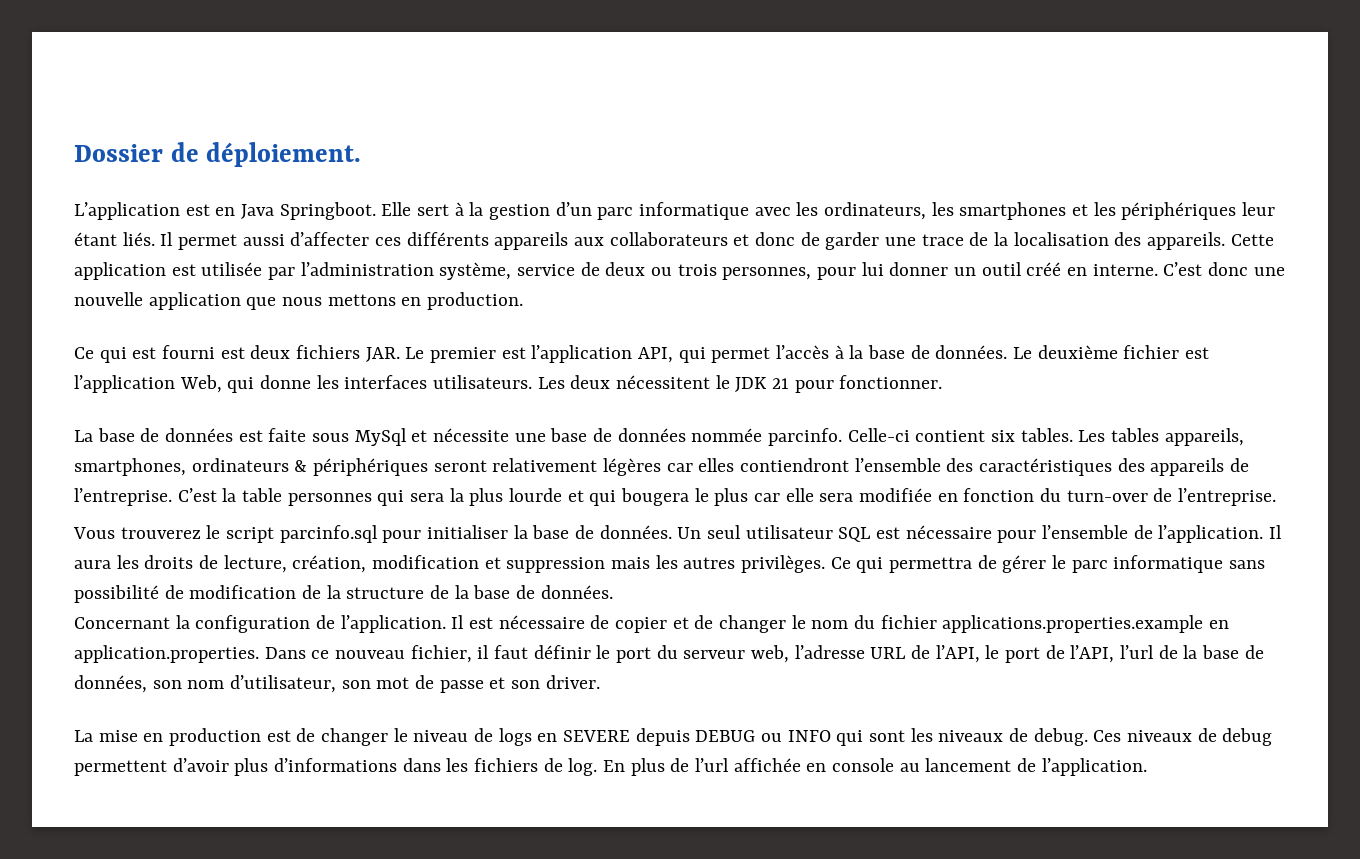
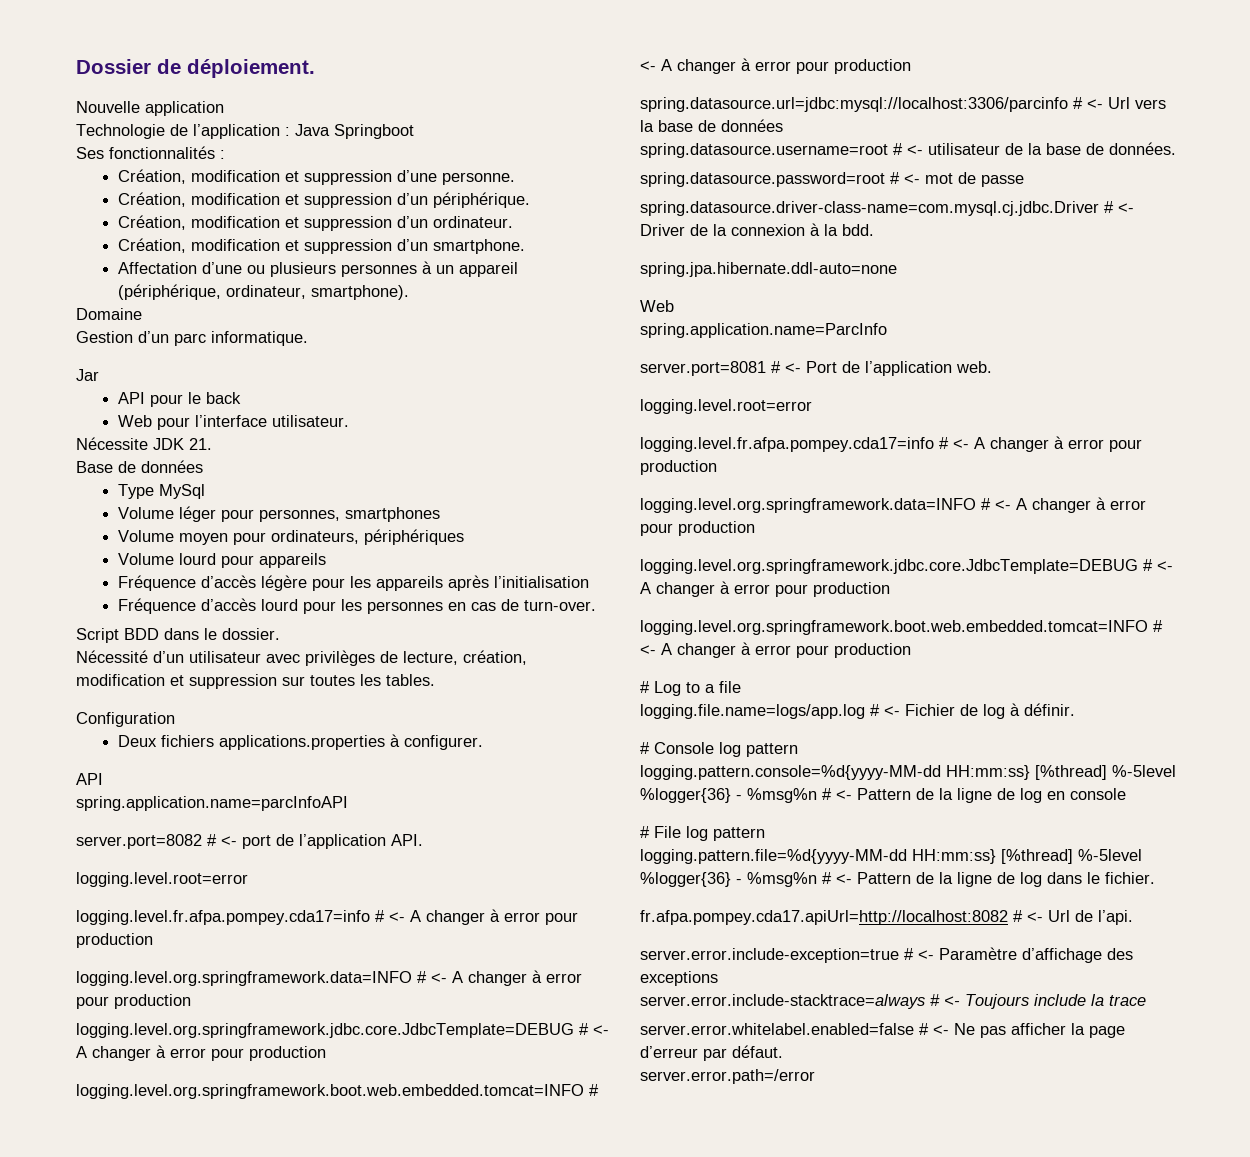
[74,202,1276,220] [74,232,1274,250] [74,262,1285,280] [74,292,524,310] [74,345,1210,363] [74,375,943,393] [74,428,1244,446] [74,458,1250,476] [74,488,1277,506] [73,525,1283,543] [74,555,194,569] L’application est en Java Springboot. Elle sert à la gestion d’un parc informatique avec les ordinateurs, les smartphones et les périphériques leur étant liés. Il permet aussi d’affecter ces différents appareils aux collaborateurs et donc de garder une trace de la localisation des appareils. Cette application est utilisée par l’administration système, service de deux ou trois personnes, pour lui donner un outil créé en interne. C’est donc une nouvelle application que nous mettons en production. // Ce qui est fourni est deux fichiers JAR. Le premier est l’application API, qui permet l’accès à la base de données. Le deuxième fichier est l’application Web, qui donne les interfaces utilisateurs. Les deux nécessitent le JDK 21 pour fonctionner. // La base de données est faite sous MySql et nécessite une base de données nommée parcinfo. Celle-ci contient six tables. Les tables appareils, smartphones, ordinateurs & périphériques seront relativement légères car elles contiendront l’ensemble des caractéristiques des appareils de l’entreprise. C’est la table personnes qui sera la plus lourde et qui bougera le plus car elle sera modifiée en fonction du turn-over de l’entreprise. // Vous trouverez le script parcinfo.sql pour initialiser la base de données. Un seul utilisateur SQL est nécessaire pour l’ensemble de l’application. Il aura les droits -> [76,101,224,116] [76,124,414,139] [76,146,225,159] [117,169,515,185] [117,192,530,208] [117,215,513,231] [117,238,525,254] [117,261,518,277] [117,284,409,300] [76,308,142,320] [76,331,308,346] [76,369,99,381] [117,392,241,407] [117,415,349,430] [76,437,212,450] [76,460,203,473] [117,484,205,499] [117,506,440,522] [117,529,464,545] [117,553,326,568] [117,575,589,591] [117,598,596,614] [76,628,280,643] [76,650,375,666] Nouvelle application // Technologie de l’application : Java Springboot // Ses fonctionnalités : // Création, modification et suppression d’une personne. // Création, modification et suppression d’un périphérique. // Création, modification et suppression d’un ordinateur. // Création, modification et suppression d’un smartphone. // Affectation d’une ou plusieurs personnes à un appareil (périphérique, ordinateur, smartphone). // Domaine // Gestion d’un parc informatique. // Jar // API pour le back // Web pour l’interface utilisateur. // Nécessite JDK 21. // Base de données // Type MySql // Volume léger pour personnes, smartphones // Volume moyen pour ordinateurs, périphériques // Volume lourd pour appareils // Fréquence d’accès légère pour les appareils après l’initialisation // Fréquence d’accès lourd pour les personnes en cas de turn-over. // Script BDD dans le dossier. // Nécessité d’un utilisateur avec privilèges
[611,555,1266,573] [74,585,425,603] mais les autres privilèges. Ce qui permettra de gérer le parc informatique sans possibilité de modification de la structure -> [282,674,435,686] [76,712,175,727] [117,734,483,750] [76,773,103,785] [76,796,348,811] [76,834,423,849] [76,872,248,887] [76,909,578,925] [76,933,153,948] [76,970,582,986] [76,994,191,1009] [76,1023,609,1038] [76,1045,326,1061] [76,1084,599,1099] [640,58,911,74] [640,97,1166,112] [640,119,783,132] [640,143,1000,158] sur toutes les tables. // Configuration // Deux fichiers applications.properties à configurer. // API // spring.application.name=parcInfoAPI // server.port=8082 # <- port de l’application API. // logging.level.root=error // logging.level.fr.afpa.pompey.cda17=info # <- A changer à error pour production // logging.level.org.springframework.data=INFO # <- A changer à error pour production // logging.level.org.springframework.jdbc.core.JdbcTemplate=DEBUG # <- A changer à error pour production // logging.level.org.springframework.boot.web.embedded.tomcat=INFO # <- A changer à error pour production // spring.datasource.url=jdbc:mysql://localhost:3306/parcinfo # <- Url vers la base de données // spring.datasource.username=root # <- utilisateur
[74,615,1230,633] [74,645,1264,663] [74,675,600,693] [74,728,1273,746] [74,758,1147,776] Concernant la configuration de l’application. Il est nécessaire de copier et de changer le nom du fichier applications.properties.example en application.properties. Dans ce nouveau fichier, il faut définir le port du serveur web, l’adresse URL de l’API, le port de l’API, l’url de la base de données, son nom d’utilisateur, son mot de passe et son driver. // La mise en production est de changer le niveau de logs en SEVERE depuis DEBUG ou INFO qui sont les niveaux de debug. Ces niveaux de debug permettent d’avoir plus d’informations dans les fichiers de log. En plus de l’url affichée en console au lancement de l’application. -> [640,172,1024,187] [640,201,1134,216] [640,223,874,236] [640,262,897,277] [640,300,674,312] [640,323,887,338] [640,361,992,376] [640,399,812,414] [640,436,1142,452] [640,460,717,475] [640,497,1146,513] [640,521,755,536] [640,559,1173,574] [640,581,890,597] [640,620,1163,635] [640,642,911,658] [640,681,741,696] [640,703,1075,719] [640,742,798,757] [640,765,1176,780] [640,788,1126,803] [640,826,765,841] [640,849,1142,864] [640,872,1155,887] [640,910,1133,925] [640,947,1133,963] [640,971,718,986] [640,994,1146,1009] [640,1023,1125,1038] [640,1045,783,1061] [640,1069,815,1084] spring.datasource.password=root # <- mot de passe // spring.datasource.driver-class-name=com.mysql.cj.jdbc.Driver # <- Driver de la connexion à la bdd. // spring.jpa.hibernate.ddl-auto=none // Web // spring.application.name=ParcInfo // server.port=8081 # <- Port de l’application web. // logging.level.root=error // logging.level.fr.afpa.pompey.cda17=info # <- A changer à error pour production // logging.level.org.springframework.data=INFO # <- A changer à error pour production // logging.level.org.springframework.jdbc.core.JdbcTemplate=DEBUG # <- A changer à error pour production // logging.level.org.springframework.boot.web.embedded.tomcat=INFO # <- A changer à error pour production // # Log to a file // logging.file.name=logs/app.log # <- Fichier de log à définir. // # Console log pattern // logging.pattern.console=%d{yyyy-MM-dd HH:mm:ss} [%thread] %-5level %logger{36} - %msg%n # <- Pattern de la ligne de log en console // # File log pattern // logging.pattern.file=%d{yyyy-MM-dd HH:mm:ss} [%thread] %-5level %logger{36} - %msg%n # <- Pattern de la ligne de log dans le fichier. // fr.afpa.pompey.cda17.apiUrl=http://localhost:8082 # <- Url de l’api. // server.error.include-exception=true # <- Paramètre d’affichage des exceptions // server.error.include-stacktrace=always # <- Toujours include la trace // server.error.whitelabel.enabled=false # <- Ne pas afficher la page d’erreur par défaut. // server.error.path=/error

